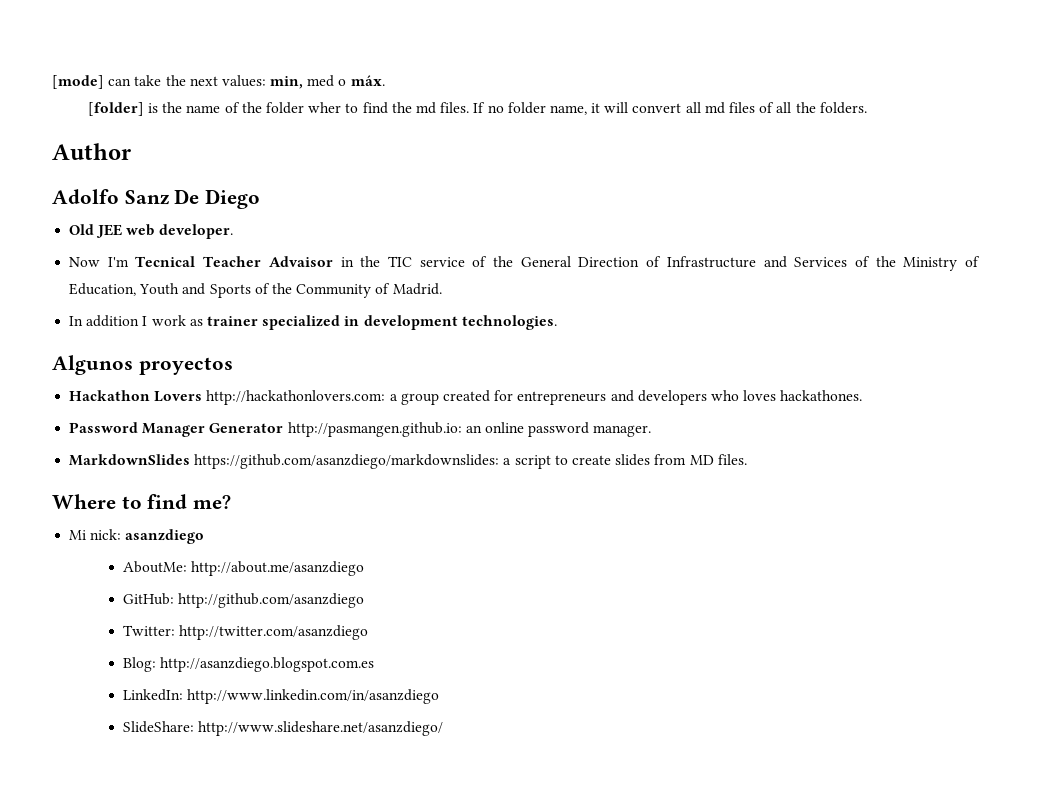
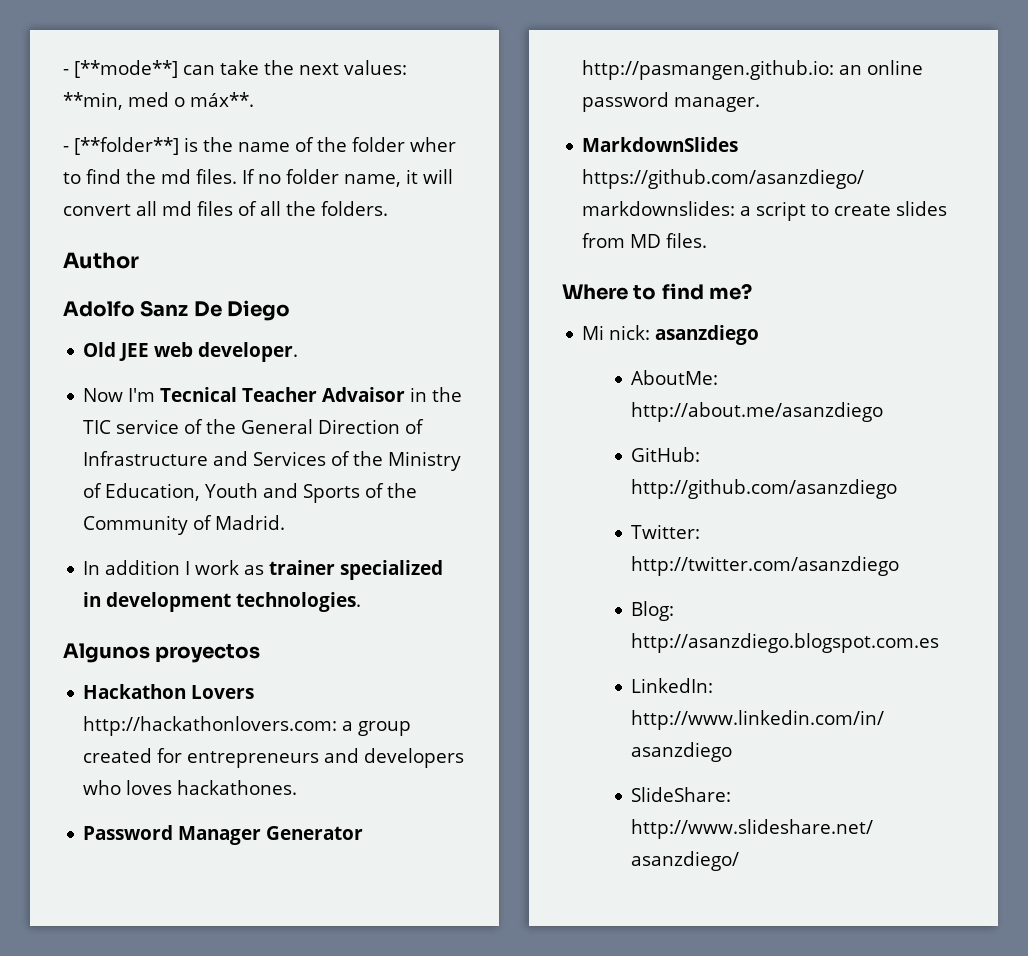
[52,75,104,89] [mode] -> [63,60,178,78] - [**mode**]
[270,76,304,89] min, -> [63,92,123,110] **min,
[350,75,385,86] [87,102,144,116] máx. // [folder] -> [190,92,254,107] [63,137,179,155] máx**. // - [**folder**]

